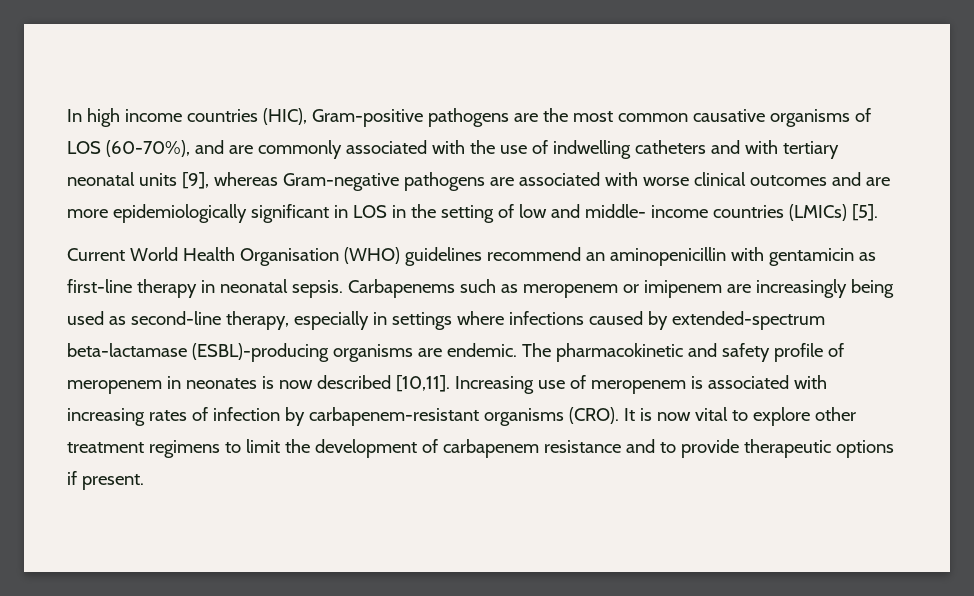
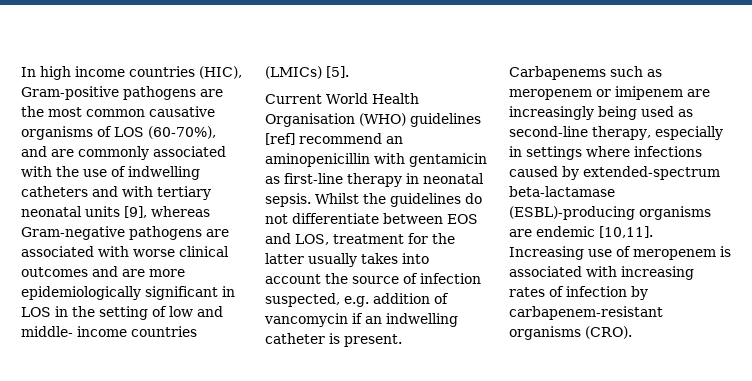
(482, 256) none -> [265,133,295,145] [ref]
(343, 289) none -> [315,193,482,207] [265,213,478,224] [265,233,455,245] [265,253,429,267] [265,273,481,284] [265,293,449,307] [264,313,458,327] [265,333,402,347] Whilst the guidelines do not differentiate between EOS and LOS, treatment for the latter usually takes into account the source of infection suspected, e.g. addition of vancomycin if an indwelling catheter is present.
[446,343,844,362] [67,375,391,394] endemic. The pharmacokinetic and safety profile of meropenem in neonates is now described -> [536,226,595,237] endemic
[623,407,856,426] [67,439,894,458] [67,471,144,490] It is now vital to explore other treatment regimens to limit the development of carbapenem resistance and to provide therapeutic options if present. -> (632, 332) none

